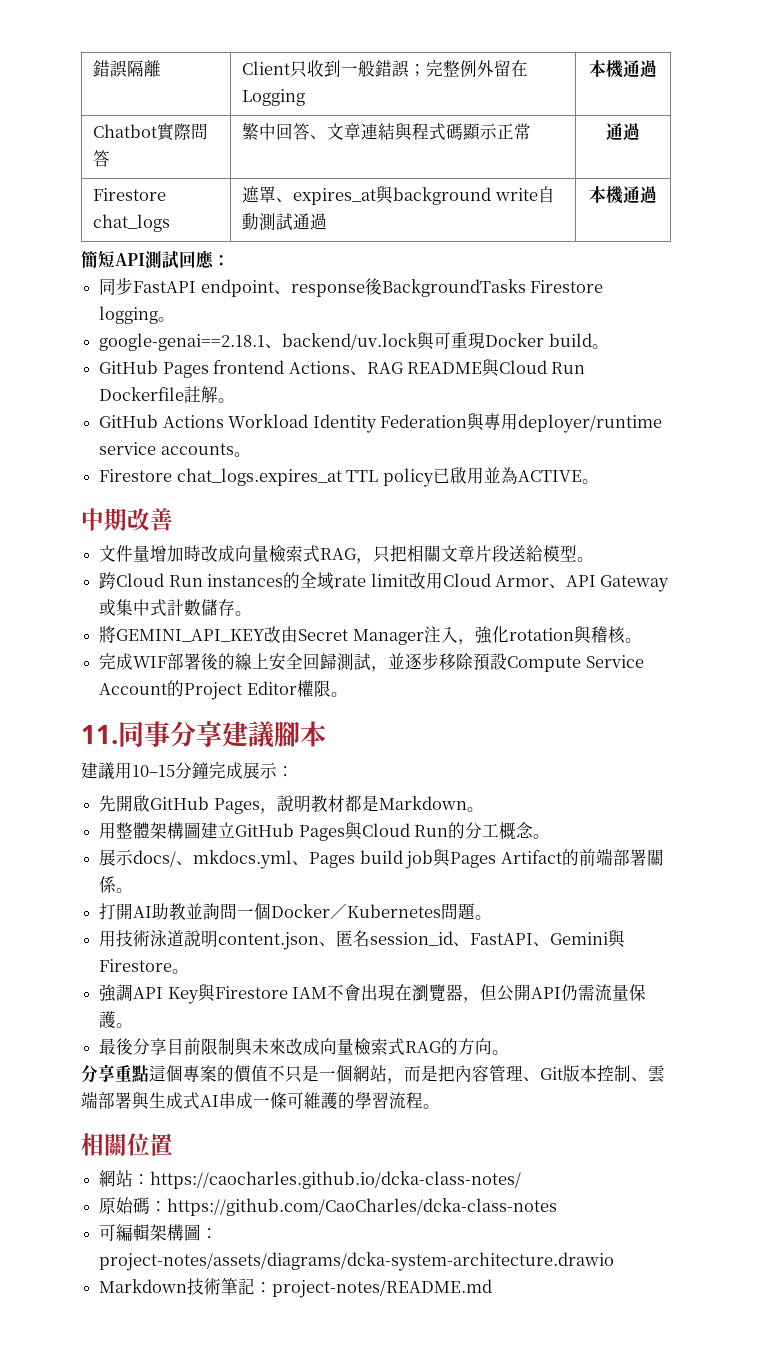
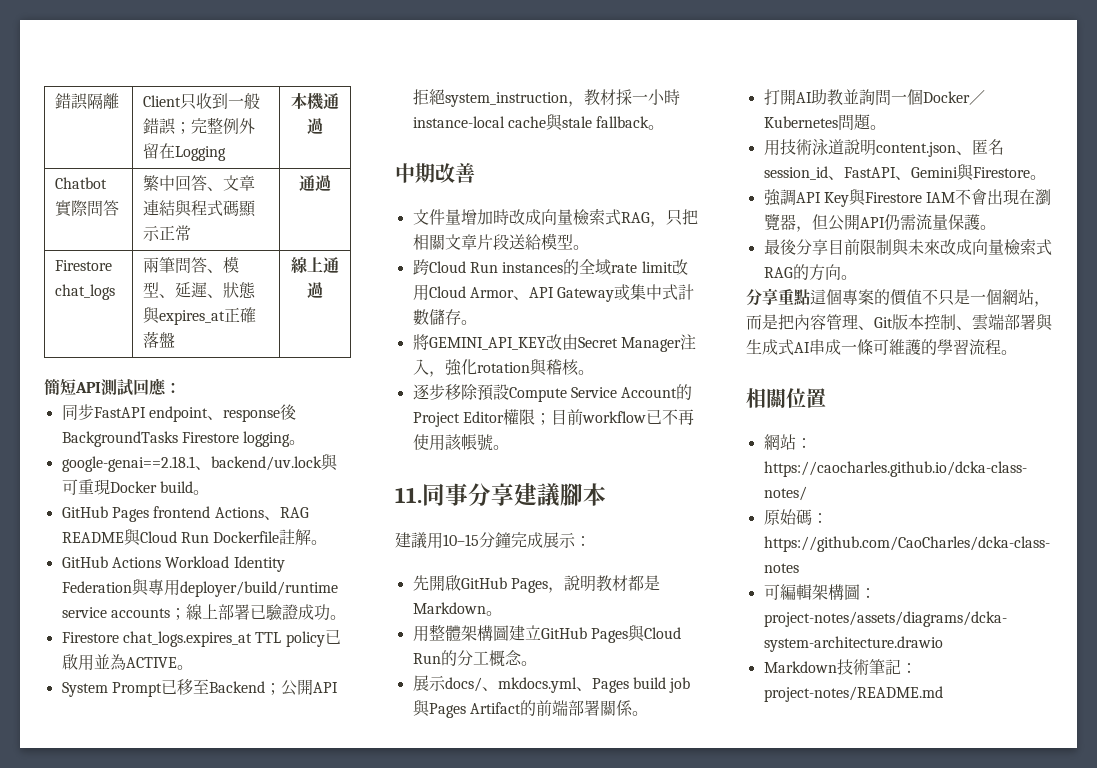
[242,186,555,205] [242,213,328,231] [589,186,624,204] 遮罩、expires_at與background write自動測試通過 | 本機 -> [143,256,240,274] [143,282,257,298] [143,307,257,325] [143,331,176,348] [291,257,323,273] 兩筆問答、模型、延遲、狀態與expires_at正確落盤 | 線上
[517,414,662,433] deployer/runtime -> [179,581,338,597] deployer/build/runtime
(234, 449) none -> [169,604,330,621] ；線上部署已驗證成功
(599, 481) none -> [61,679,338,697] [412,89,680,107] [412,114,665,131] // System Prompt已移至Backend；公開API拒絕system_instruction，教材採一小時instance-local cache與stale fallback。
[99,653,406,672] 完成WIF部署後的線上安全回歸測試，並 -> (594, 372) none
(331, 688) none -> [534,409,694,425] [412,433,493,451] ；目前workflow已不再使用該帳號

